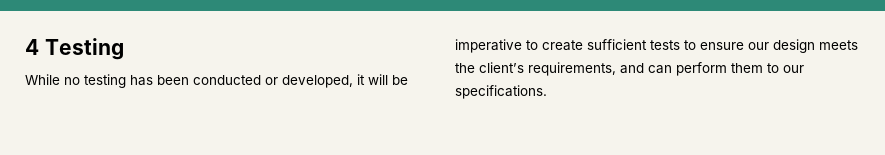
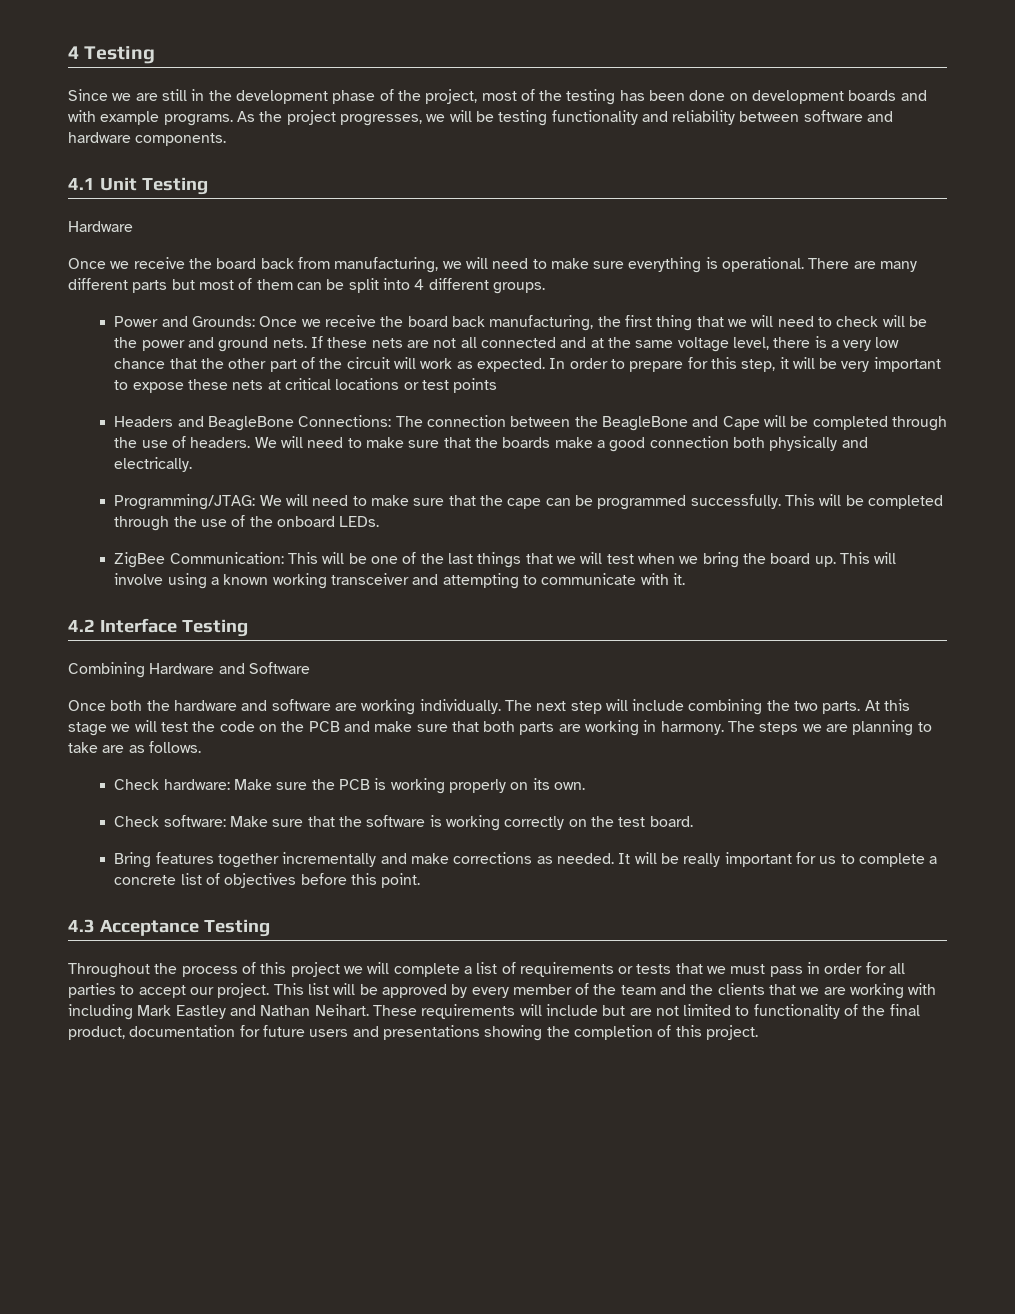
[25,74,408,88] [455,39,858,53] [455,62,804,76] [455,85,547,99] While no testing has been conducted or developed, it will be imperative to create sufficient tests to ensure our design meets the client’s requirements, and can perform them to our specifications. -> [68,89,927,105] [68,110,894,126] [68,132,227,146] [68,177,208,195] [68,221,133,232] [68,257,918,273] [68,278,545,294] [114,315,927,331] [114,336,900,352] [114,357,941,372] [114,378,498,393] [114,415,947,431] [114,436,868,452] [114,457,193,472] [114,494,943,510] [114,515,380,531] [114,552,897,568] [114,573,685,589] [68,618,248,637] [68,662,310,678] [68,699,911,715] [68,720,932,736] [68,741,201,753] [114,778,585,794] [114,815,693,831] [114,852,938,868] [114,873,421,888] [68,919,270,937] [68,962,906,978] [68,983,937,999] [68,1004,920,1020] [68,1025,758,1041] Since we are still in the development phase of the project, most of the testing has been done on development boards and with example programs. As the project progresses, we will be testing functionality and reliability between software and hardware components. // 4.1 Unit Testing // Hardware // Once we receive the board back from manufacturing, we will need to make sure everything is operational. There are many different parts but most of them can be split into 4 different groups. // Power and Grounds: Once we receive the board back manufacturing, the first thing that we will need to check will be the power and ground nets. If these nets are not all connected and at the same voltage level, there is a very low chance that the other part of the circuit will work as expected. In order to prepare for this step, it will be very important to expose these nets at critical locations or test points // Headers and BeagleBone Connections: The connection between the BeagleBone and Cape will be completed through the use of headers. We will need to make sure that the boards make a good connection both physically and electrically. // Programming/JTAG: We will need to make sure that the cape can be programmed successfully. This will be completed through the use of the onboard LEDs. // ZigBee Communication: This will be one of the last things that we will test when we bring the board up. This will involve using a known working transceiver and attempting to communicate with it. // 4.2 Interface Testing // Combining Hardware and Software // Once both the hardware and software are working individually. The next step will include combining the two parts. At this stage we will test the code on the PCB and make sure that both parts are working in harmony. The steps we are planning to take are as follows. // Check hardware: Make sure the PCB is working properly on its own. // Check software: Make sure that the software is working correctly on the test board. // Bring features together incrementally and make corrections as needed. It will be really important for us to complete a concrete list of objectives before this point. // 4.3 Acceptance Testing // Throughout the process of this project we will complete a list of requirements or tests that we must pass in order for all parties to accept our project. This list will be approved by every member of the team and the clients that we are working with including Mark Eastley and Nathan Neihart. These requirements will include but are not limited to functionality of the final product, documentation for future users and presentations showing the completion of this project.

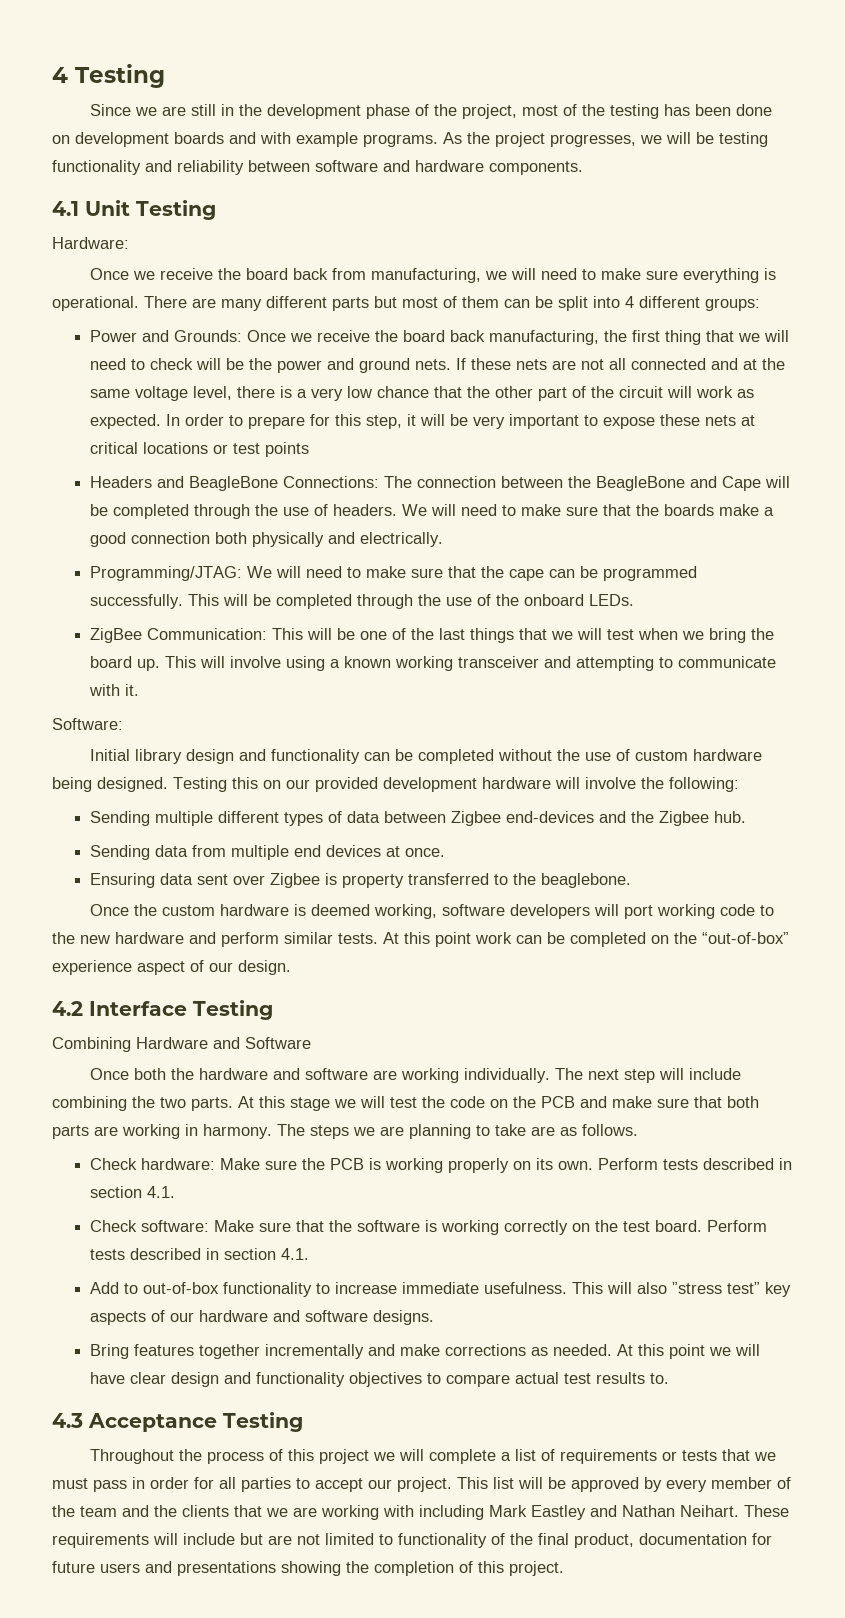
[68,221,133,232] Hardware -> [52,237,129,249] Hardware:
[492,282,545,294] groups. -> [705,298,760,311] groups:
(685, 579) none -> [52,718,123,730] [89,749,762,764] [52,777,739,792] [89,811,746,826] [89,845,445,860] [89,873,631,888] [89,904,774,919] [52,932,789,947] [52,960,291,975] // Software: // Initial library design and functionality can be completed without the use of custom hardware being designed. Testing this on our provided development hardware will involve the following: // Sending multiple different types of data between Zigbee end-devices and the Zigbee hub. // Sending data from multiple end devices at once. // Ensuring data sent over Zigbee is property transferred to the beaglebone. // Once the custom hardware is deemed working, software developers will port working code to the new hardware and perform similar tests. At this point work can be completed on the “out-of-box” experience aspect of our design.
(585, 786) none -> [597,1158,792,1170] [89,1186,175,1198] Perform tests described in section 4.1.
(693, 821) none -> [706,1220,767,1232] [89,1248,309,1260] [89,1282,791,1297] [89,1310,434,1325] Perform tests described in section 4.1. // Add to out-of-box functionality to increase immediate usefulness. This will also ”stress test” key aspects of our hardware and software designs.
[618,852,938,867] [114,873,421,888] It will be really important for us to complete a concrete list of objectives before this point. -> [616,1344,760,1359] [89,1372,669,1387] At this point we will have clear design and functionality objectives to compare actual test results to.

